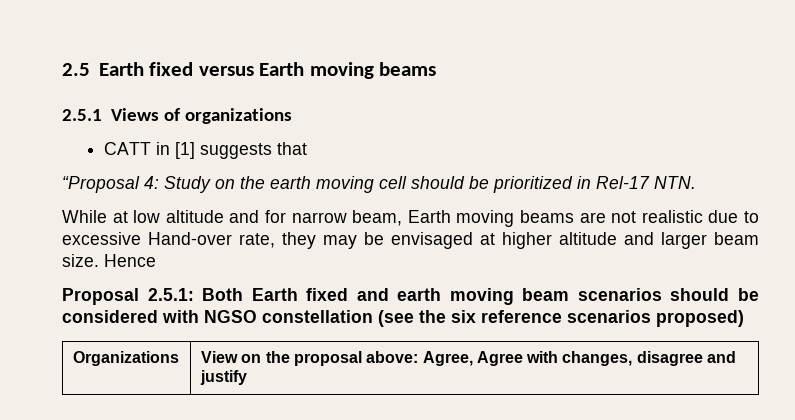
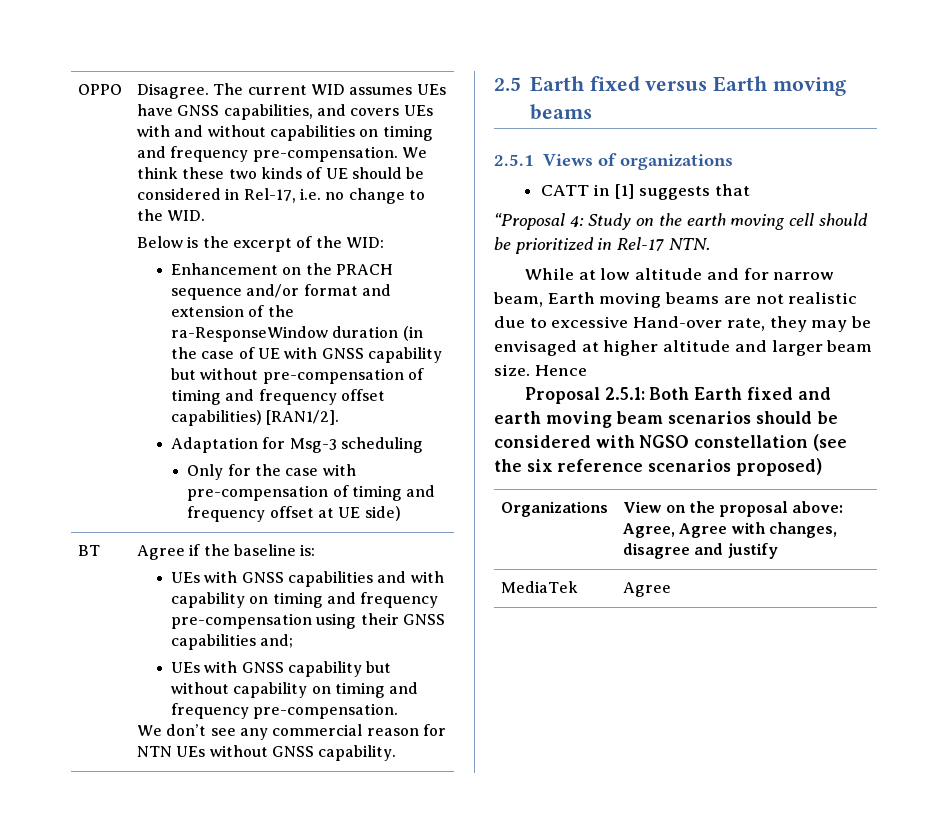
(62, 69) none -> [78,84,123,95] [137,83,446,99] [137,104,433,120] [137,125,433,141] [137,146,428,162] [137,167,425,179] [137,188,425,204] [137,209,206,221] [137,236,384,252] [171,263,394,275] [171,284,392,300] [171,305,294,317] [171,326,423,342] [171,347,442,363] [171,368,425,384] [171,389,386,405] [171,410,340,426] [171,437,424,453] [187,464,356,480] [187,485,436,501] [187,506,401,522] [78,545,101,556] [137,544,316,560] [171,571,444,587] [171,592,439,608] [171,613,446,629] [171,634,294,650] [171,661,392,677] [171,682,419,698] [171,703,399,719] [137,724,446,740] [137,745,397,761] OPPO | Disagree. The current WID assumes UEs have GNSS capabilities, and covers UEs with and without capabilities on timing and frequency pre-compensation. We think these two kinds of UE should be considered in Rel-17, i.e. no change to the WID. // Below is the excerpt of the WID: // Enhancement on the PRACH sequence and/or format and extension of the ra-ResponseWindow duration (in the case of UE with GNSS capability but without pre-compensation of timing and frequency offset capabilities) [RAN1/2]. // Adaptation for Msg-3 scheduling // Only for the case with pre-compensation of timing and frequency offset at UE side) // BT | Agree if the baseline is: // UEs with GNSS capabilities and with capability on timing and frequency pre-compensation using their GNSS capabilities and; // UEs with GNSS capability but without capability on timing and frequency pre-compensation. // We don’t see any commercial reason for NTN UEs without GNSS capability. //
(247, 377) none -> [501,581,579,593] [623,582,672,597] // MediaTek | Agree

